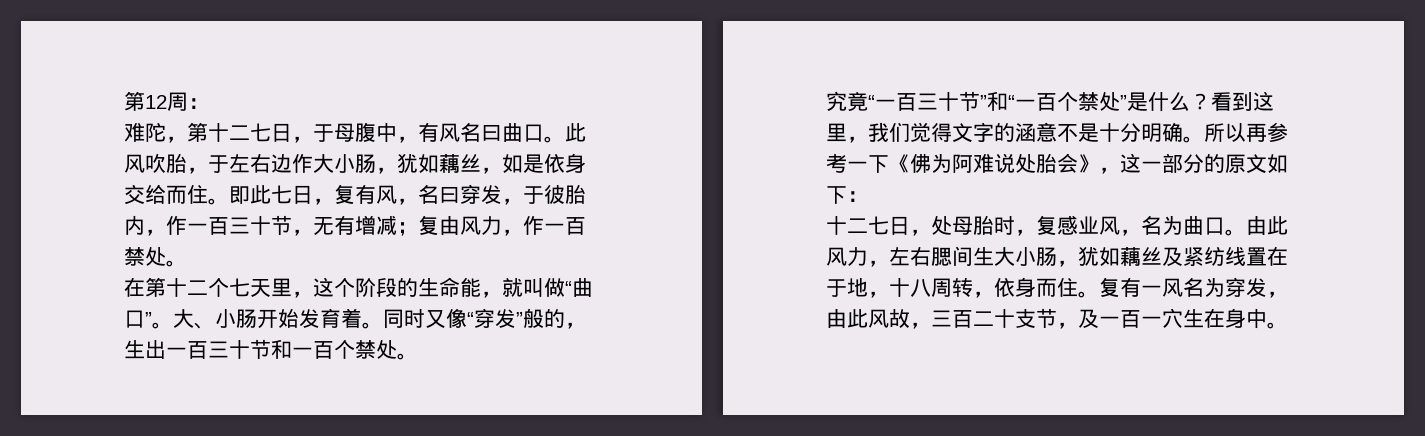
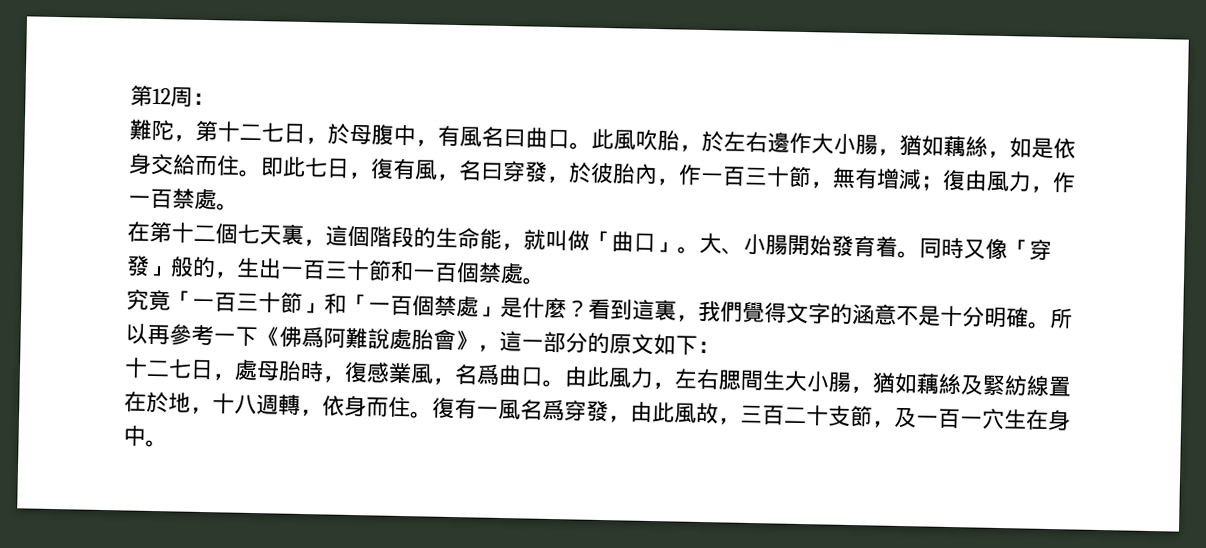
[124,122,145,142] 难 -> [129,119,153,140] 難
[313,124,334,142] 于 -> [327,123,350,144] 於
[439,123,460,142] 风 -> [459,126,482,147] 風
[124,153,481,174] 风吹胎，于左右边作大小肠，犹如藕丝 -> [613,129,988,158] 風吹胎，於左右邊作大小腸，猶如藕絲
[145,184,166,204] 给 -> [172,154,196,175] 給
[334,184,397,204] 复有风 -> [370,158,438,181] 復有風
[481,184,586,205] [124,215,481,236] 发，于彼胎内，作一百三十节，无有增减；复由风 -> [524,161,1010,192] 發，於彼胎內，作一百三十節，無有增減；復由風
[145,246,166,266] 处 -> [194,188,217,211] 處
[208,277,376,298] 个七天里，这个阶 -> [215,223,392,247] 個七天裏，這個階
[565,278,593,297] [124,308,523,329] “曲口”。大、小肠开始发育着。同时又像“穿发” -> [589,230,1052,260] [126,255,172,277] 「曲口」。大、小腸開始發育着。同時又像「穿發」
[250,339,397,359] 节和一百个禁处 -> [368,260,524,285] 節和一百個禁處
[868,91,1274,112] [826,122,931,143] “一百三十节”和“一百个禁处”是什么？看到这里，我们觉 -> [170,290,765,323] 「一百三十節」和「一百個禁處」是什麼？看到這裏，我們覺
[1162,123,1183,142] 确 -> [1006,307,1029,328] 確
[1267,122,1288,142] 参 -> [169,323,192,346] 參
[931,153,1141,174] 为阿难说处胎会》，这 -> [301,326,522,352] 爲阿難說處胎會》，這
[931,215,1183,236] 处母胎时，复感业风，名为 -> [234,359,500,386] 處母胎時，復感業風，名爲
[826,247,847,266] 风 -> [608,367,632,388] 風
[952,246,1288,267] [826,279,847,297] 间生大小肠，犹如藕丝及紧纺线置在于 -> [740,369,1072,397] [124,391,169,413] 間生大小腸，猶如藕絲及緊紡線置在於
[931,277,973,297] 周转 -> [256,394,301,415] 週轉
[1099,277,1288,298] [826,309,889,328] 复有一风名为穿发，由此风 -> [432,397,697,424] 復有一風名爲穿發，由此風
[1036,308,1057,328] 节 -> [849,405,873,427] 節

